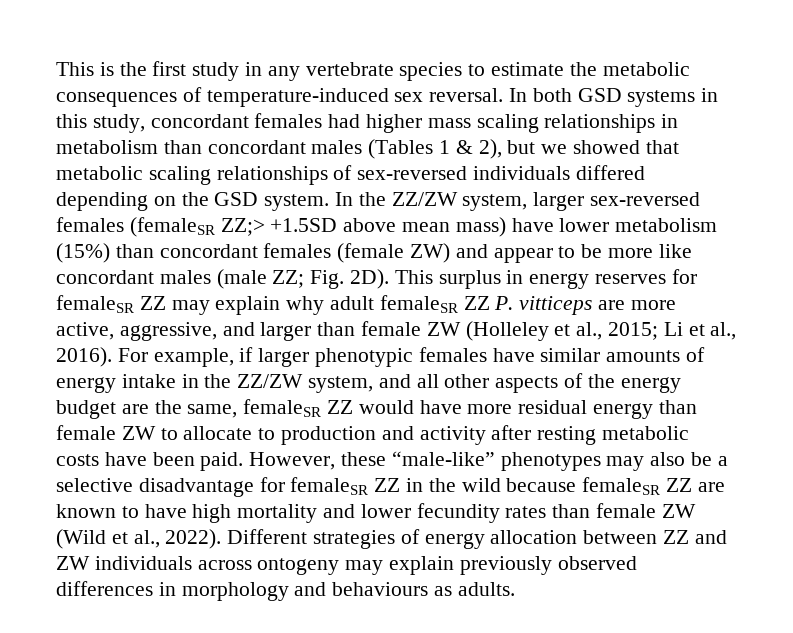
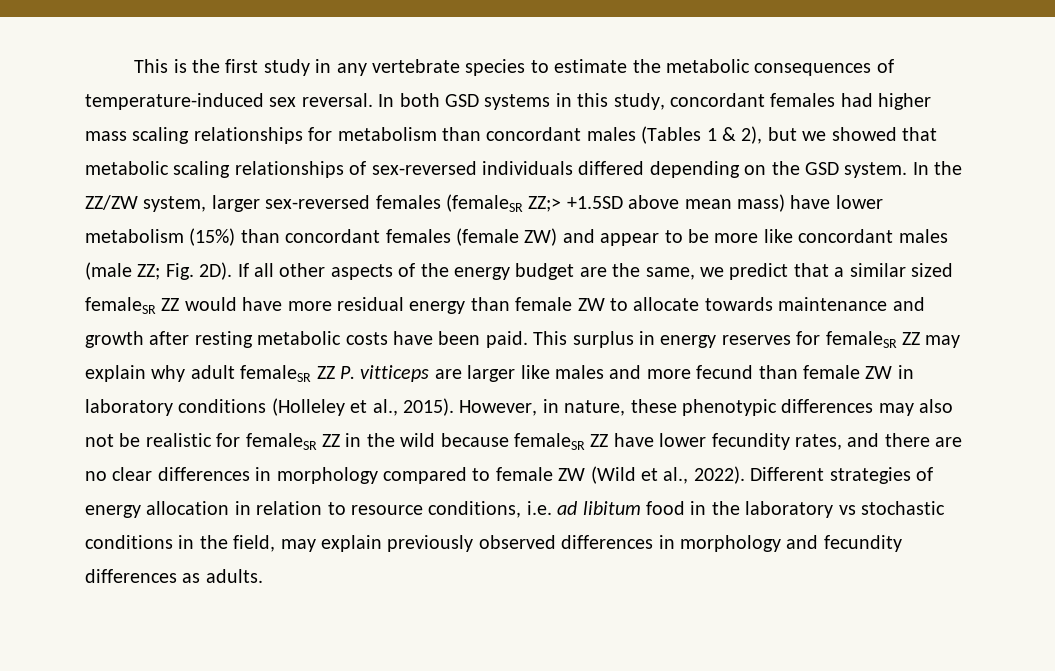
[661,114,679,128] in -> [308,127,333,141] for
(390, 279) none -> [237,263,953,280] [85,297,925,314] [85,331,528,348] If all other aspects of the energy budget are the same, we predict that a similar sized femaleSR ZZ would have more residual energy than female ZW to allocate towards maintenance and growth after resting metabolic costs have been paid.
[630,300,676,310] [56,321,737,341] [56,347,706,367] [56,373,681,393] [56,399,697,419] [56,425,690,445] [56,451,728,471] [56,478,254,497] more active, aggressive, and larger than female ZW (Holleley et al., 2015; Li et al., 2016). For example, if larger phenotypic females have similar amounts of energy intake in the ZZ/ZW system, and all other aspects of the energy budget are the same, femaleSR ZZ would have more residual energy than female ZW to allocate to production and activity after resting metabolic costs have been paid. However, these “male-like” phenotypes may also be a selective disadvantage -> [467,365,914,382] [85,398,954,416] [85,433,212,447] larger like males and more fecund than female ZW in laboratory conditions (Holleley et al., 2015). However, in nature, these phenotypic differences may also not be realistic
[697,482,725,492] [56,503,591,523] are known to have high mortality and lower fecundity rates than -> [613,433,963,450] [85,467,491,484] have lower fecundity rates, and there are no clear differences in morphology compared to
[583,530,727,544] [56,556,340,575] between ZZ and ZW individuals across ontogeny -> [234,501,945,518] [85,535,276,552] in relation to resource conditions, i.e. ad libitum food in the laboratory vs stochastic conditions in the field,
[332,582,429,596] behaviours -> [823,535,902,552] [85,569,177,583] fecundity differences

